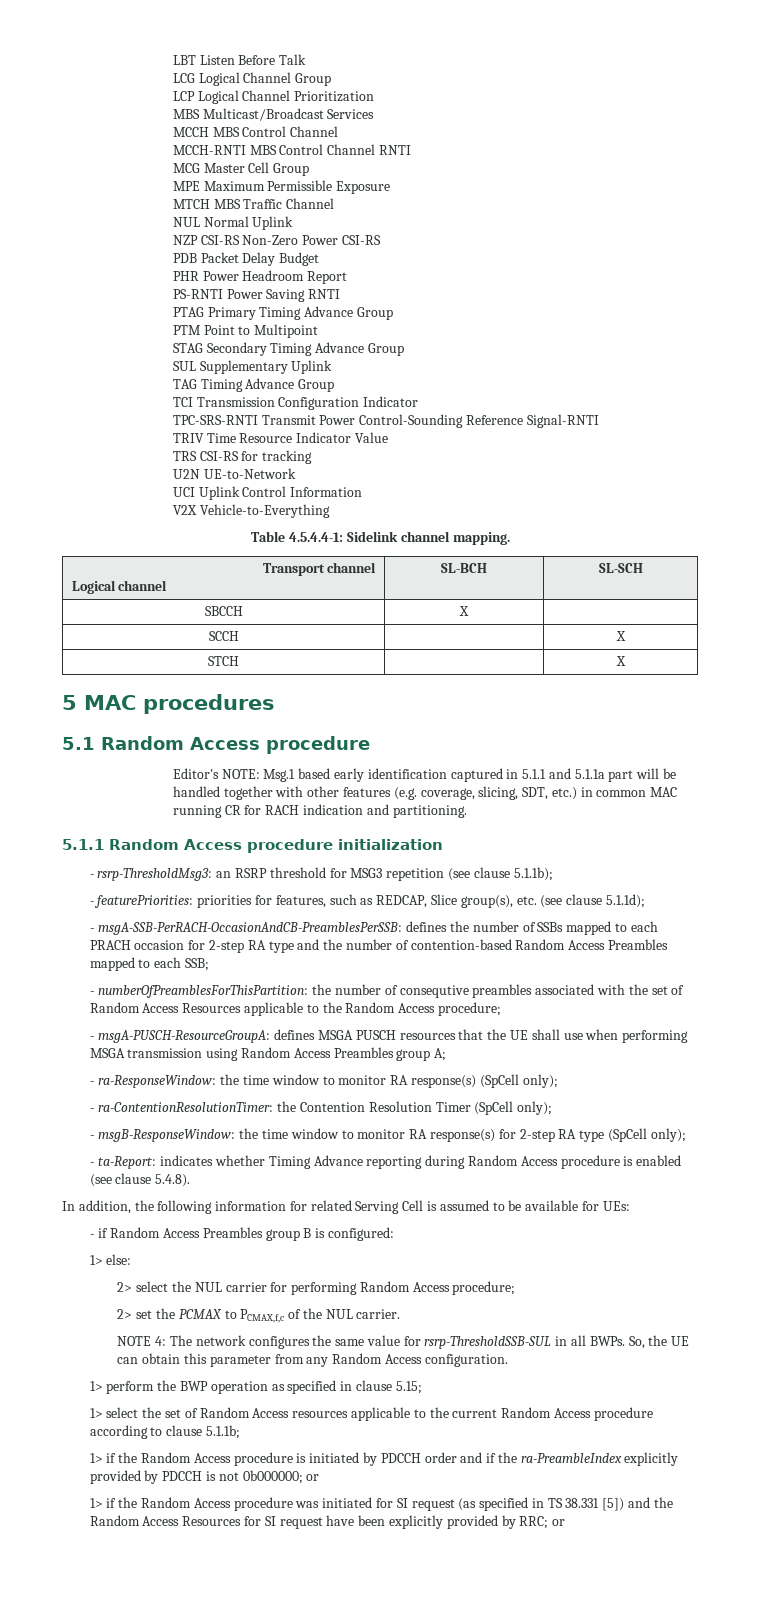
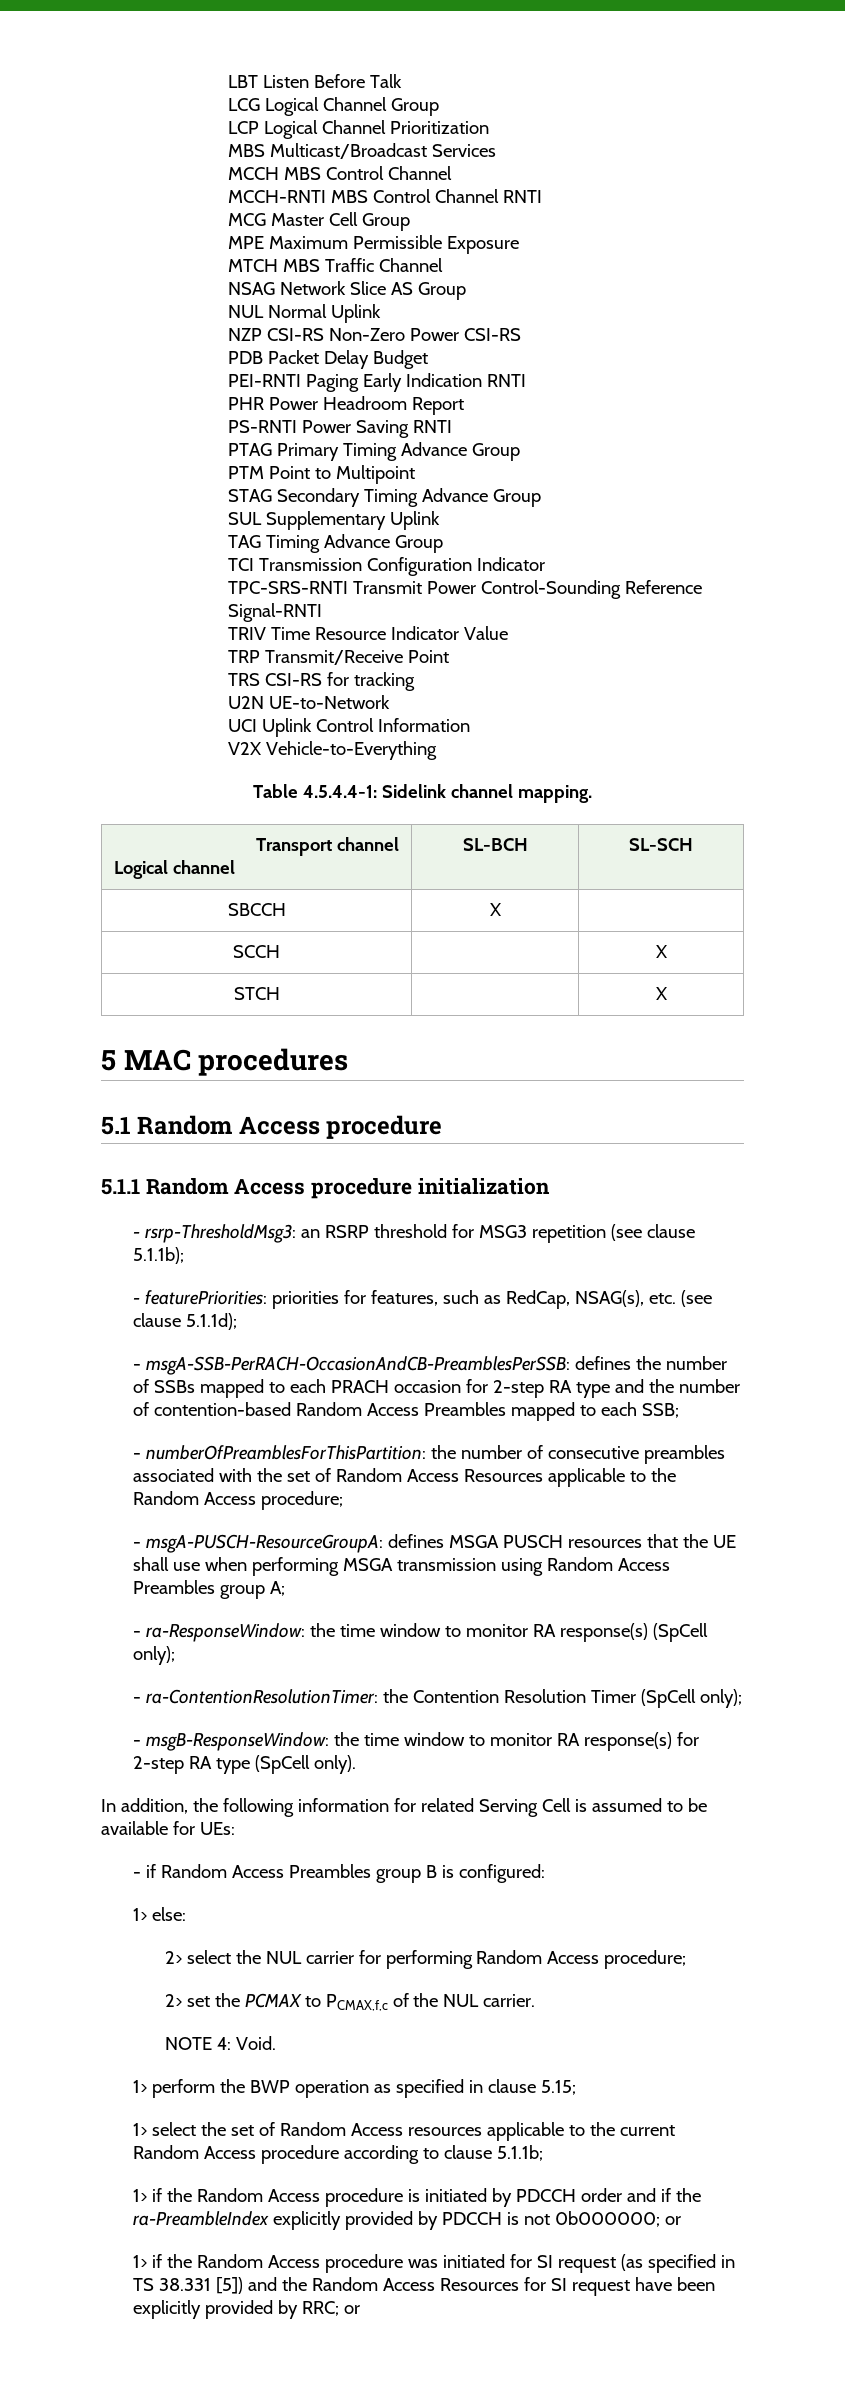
(335, 203) none -> [228,281,467,300] // NSAG Network Slice AS Group
(320, 259) none -> [228,373,527,392] // PEI-RNTI Paging Early Indication RNTI
(388, 437) none -> [228,650,450,665] // TRP Transmit/Receive Point
[172,768,676,782] [172,786,678,800] [172,804,467,818] // Editor's NOTE: Msg.1 based early identification captured in 5.1.1 and 5.1.1a part will be handled together with other features (e.g. coverage, slicing, SDT, etc.) in common MAC running CR for RACH indication and partitioning. -> (443, 1127) none
[376,894,513,908] REDCAP, Slice group(s), -> [505,1290,644,1309] RedCap, NSAG(s),
[399,985,469,998] consequtive -> [547,1446,639,1459] consecutive
[650,1128,686,1142] [89,1155,682,1169] [89,1173,191,1187] only); // - ta-Report: indicates whether Timing Advance reporting during Random Access procedure is enabled (see clause 5.4.8). -> [313,1755,356,1774] only).
[169,1335,690,1349] [117,1353,508,1367] The network configures the same value for rsrp-ThresholdSSB-SUL in all BWPs. So, the UE can obtain this parameter from any Random Access configuration. -> [235,2036,276,2050] Void.

